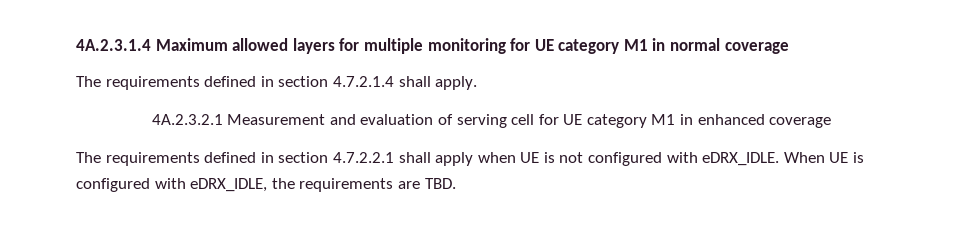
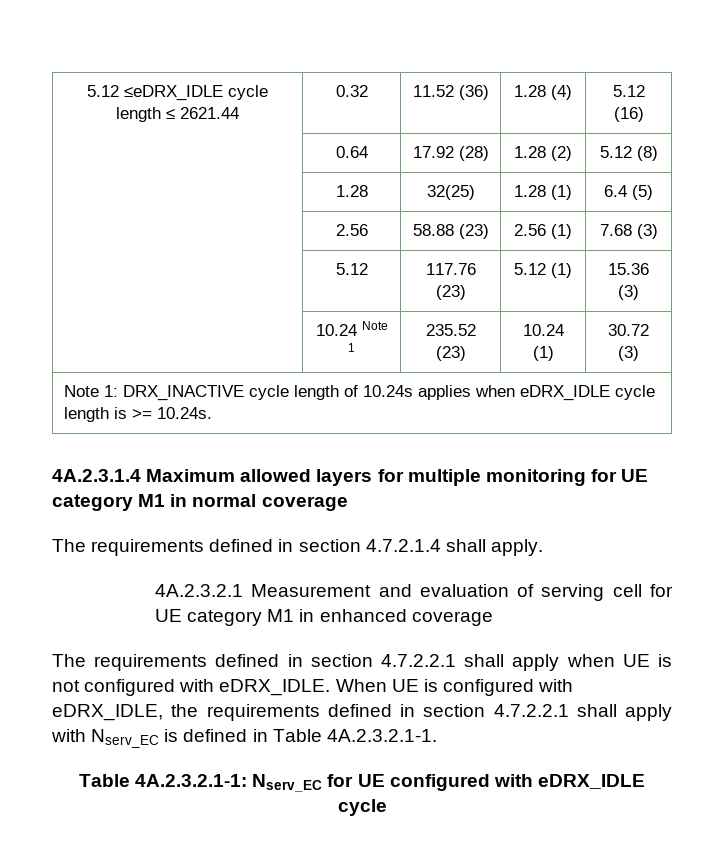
(76, 45) none -> [87,85,268,101] [116,107,239,122] [335,85,368,97] [412,85,489,100] [514,85,572,100] [612,85,645,97] [613,107,644,122] [335,146,368,158] [412,146,489,161] [514,146,572,161] [599,146,658,161] [335,185,368,197] [426,185,475,200] [514,185,572,200] [604,185,653,200] [335,224,368,236] [412,224,489,239] [514,224,572,239] [599,224,658,239] [335,263,368,275] [425,263,476,275] [435,285,466,300] [514,263,572,278] [608,263,649,275] [618,285,639,300] [315,321,388,336] [348,343,355,352] [425,324,476,336] [435,346,466,361] [522,324,564,336] [532,346,554,361] [608,324,649,336] [618,346,639,361] [63,385,655,401] [63,407,212,422] 5.12 ≤eDRX_IDLE cycle length ≤ 2621.44 | 0.32 | 11.52 (36) | 1.28 (4) | 5.12 (16) // | 0.64 | 17.92 (28) | 1.28 (2) | 5.12 (8) // | 1.28 | 32(25) | 1.28 (1) | 6.4 (5) // | 2.56 | 58.88 (23) | 2.56 (1) | 7.68 (3) // | 5.12 | 117.76 (23) | 5.12 (1) | 15.36 (3) // | 10.24 Note 1 | 235.52 (23) | 10.24 (1) | 30.72 (3) // Note 1: DRX_INACTIVE cycle length of 10.24s applies when eDRX_IDLE cycle length is >= 10.24s. //
[397,178,456,189] are TBD. -> [327,704,672,721] [51,729,437,748] [79,774,645,792] [337,799,387,816] defined in section 4.7.2.2.1 shall apply with Nserv_EC is defined in Table 4A.2.3.2.1-1. // Table 4A.2.3.2.1-1: Nserv_EC for UE configured with eDRX_IDLE cycle

